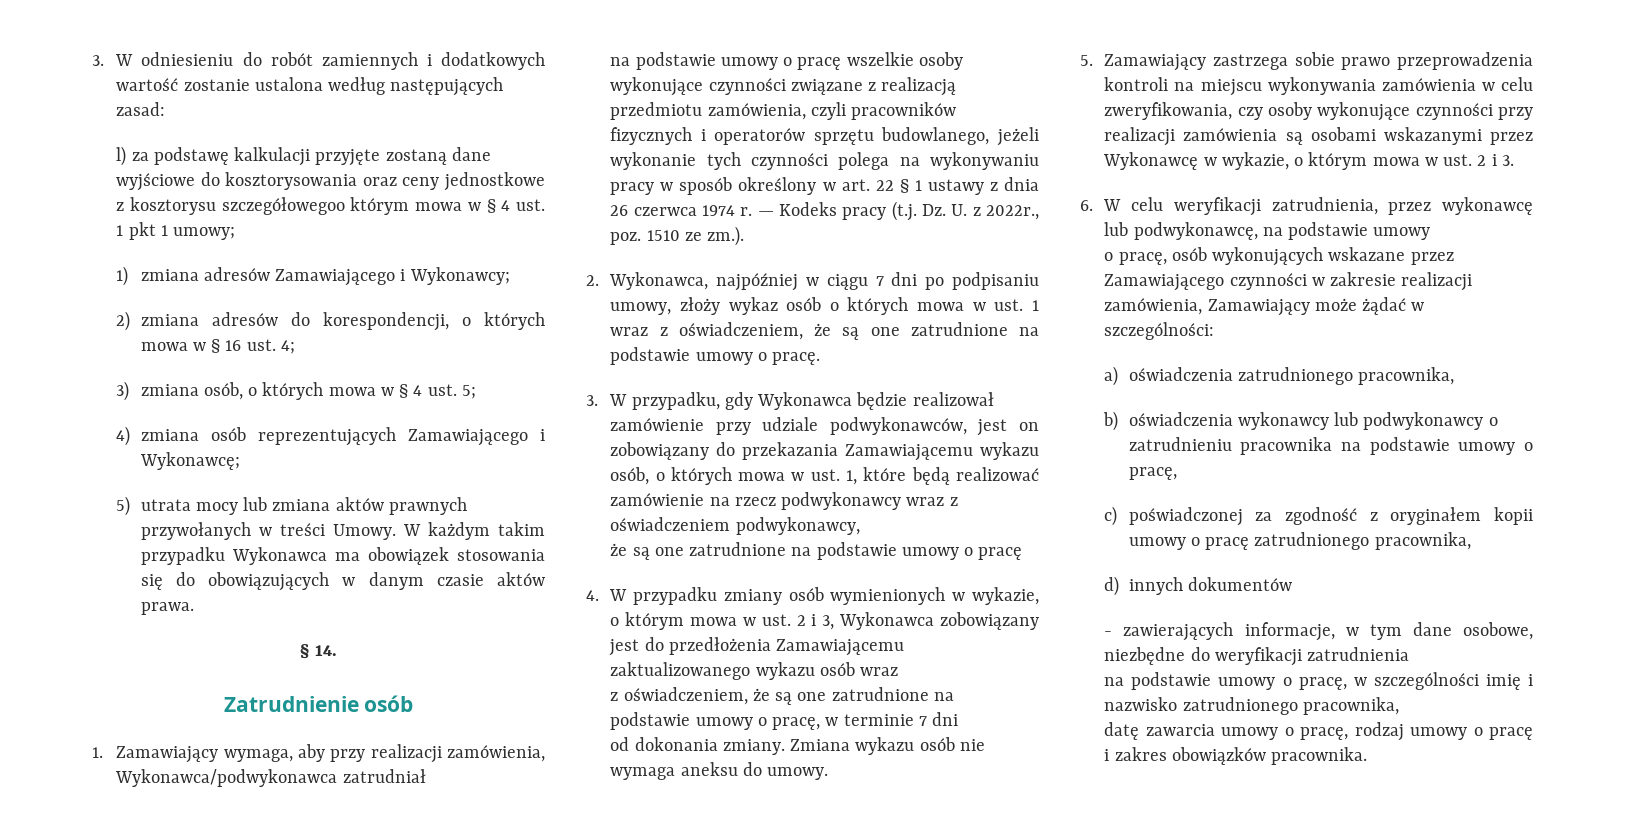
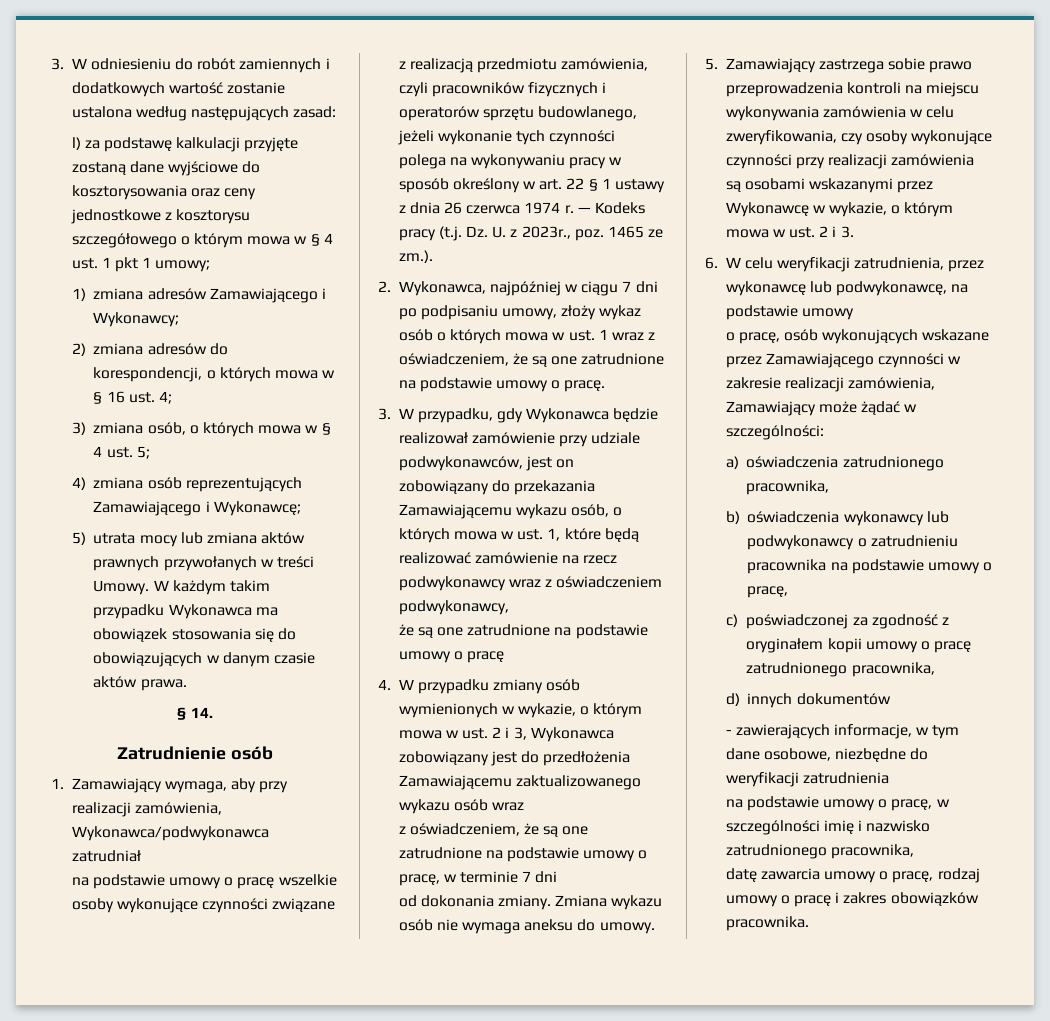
[221,197,345,215] szczegółowegoo -> [71,233,190,248] szczegółowego o
[986,205,1039,220] [610,230,680,245] 2022r., poz. 1510 -> [521,226,645,241] 2023r., poz. 1465

